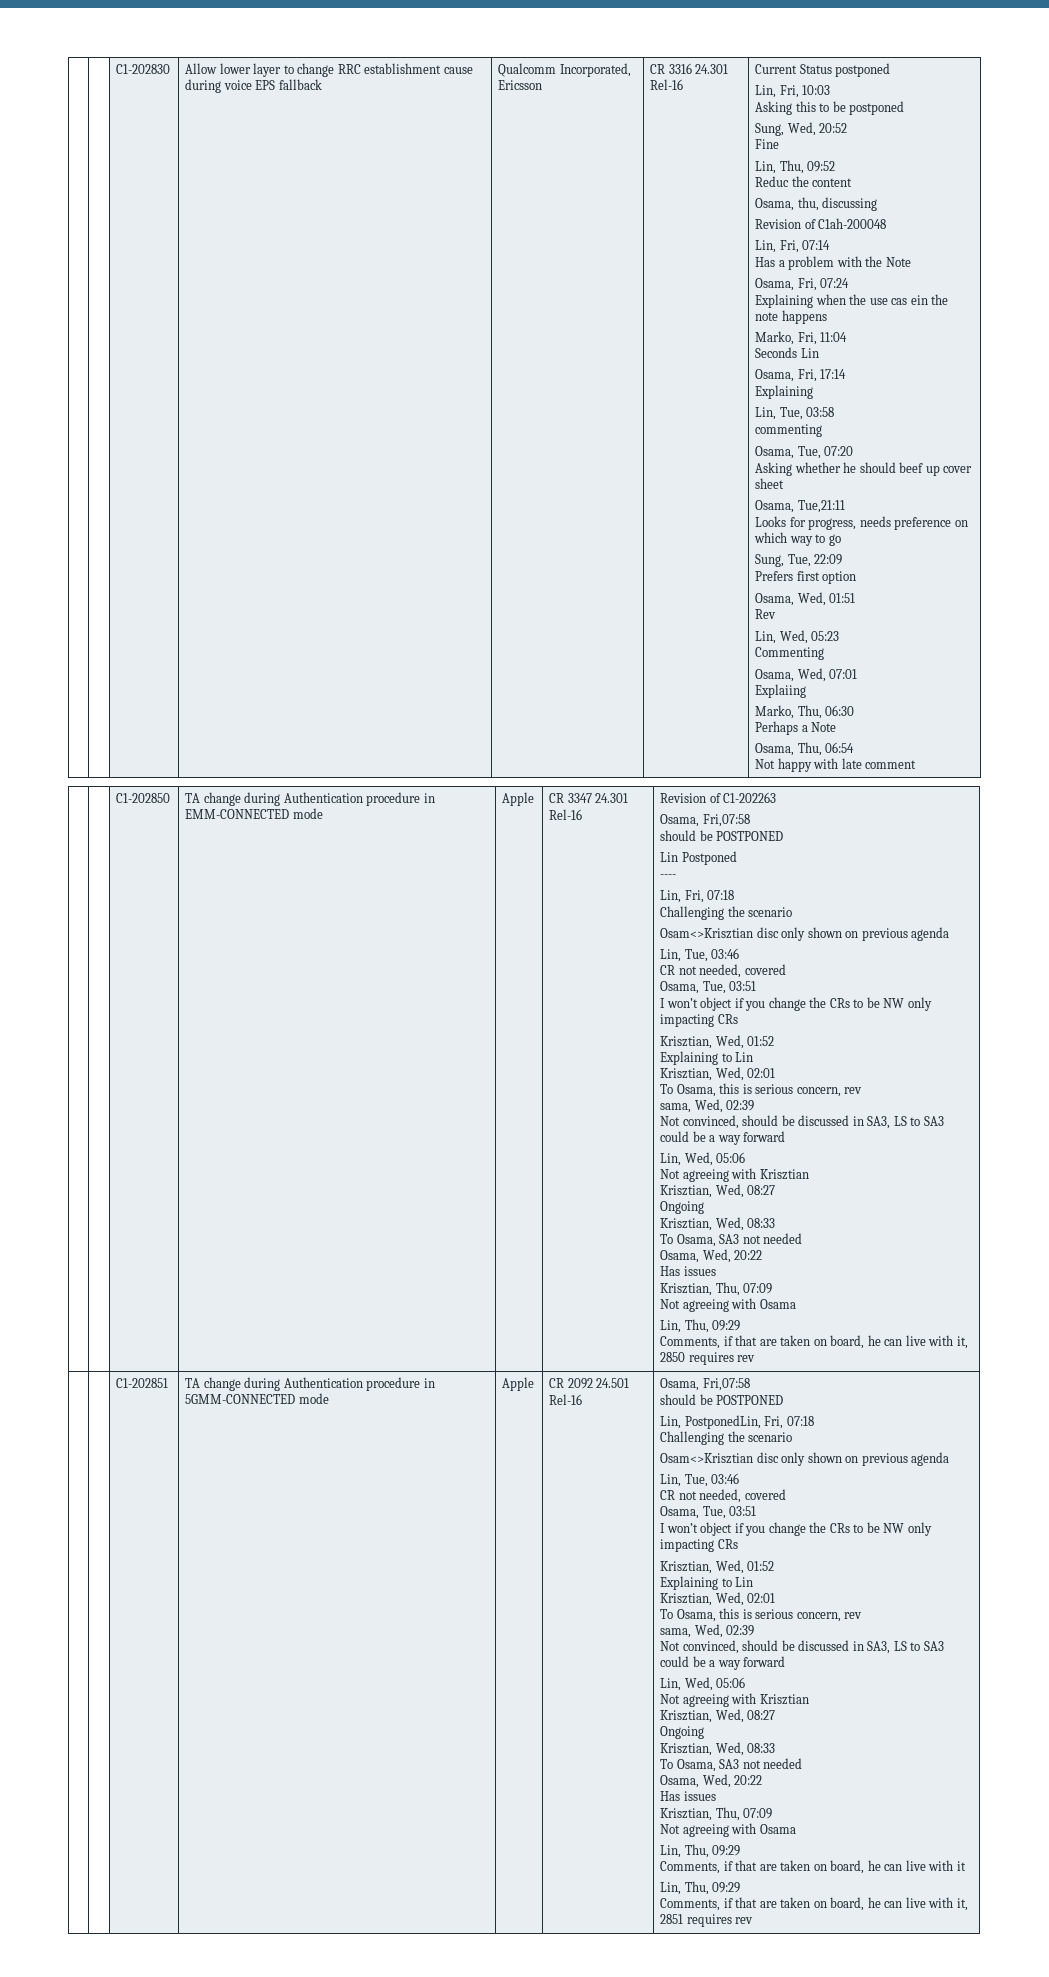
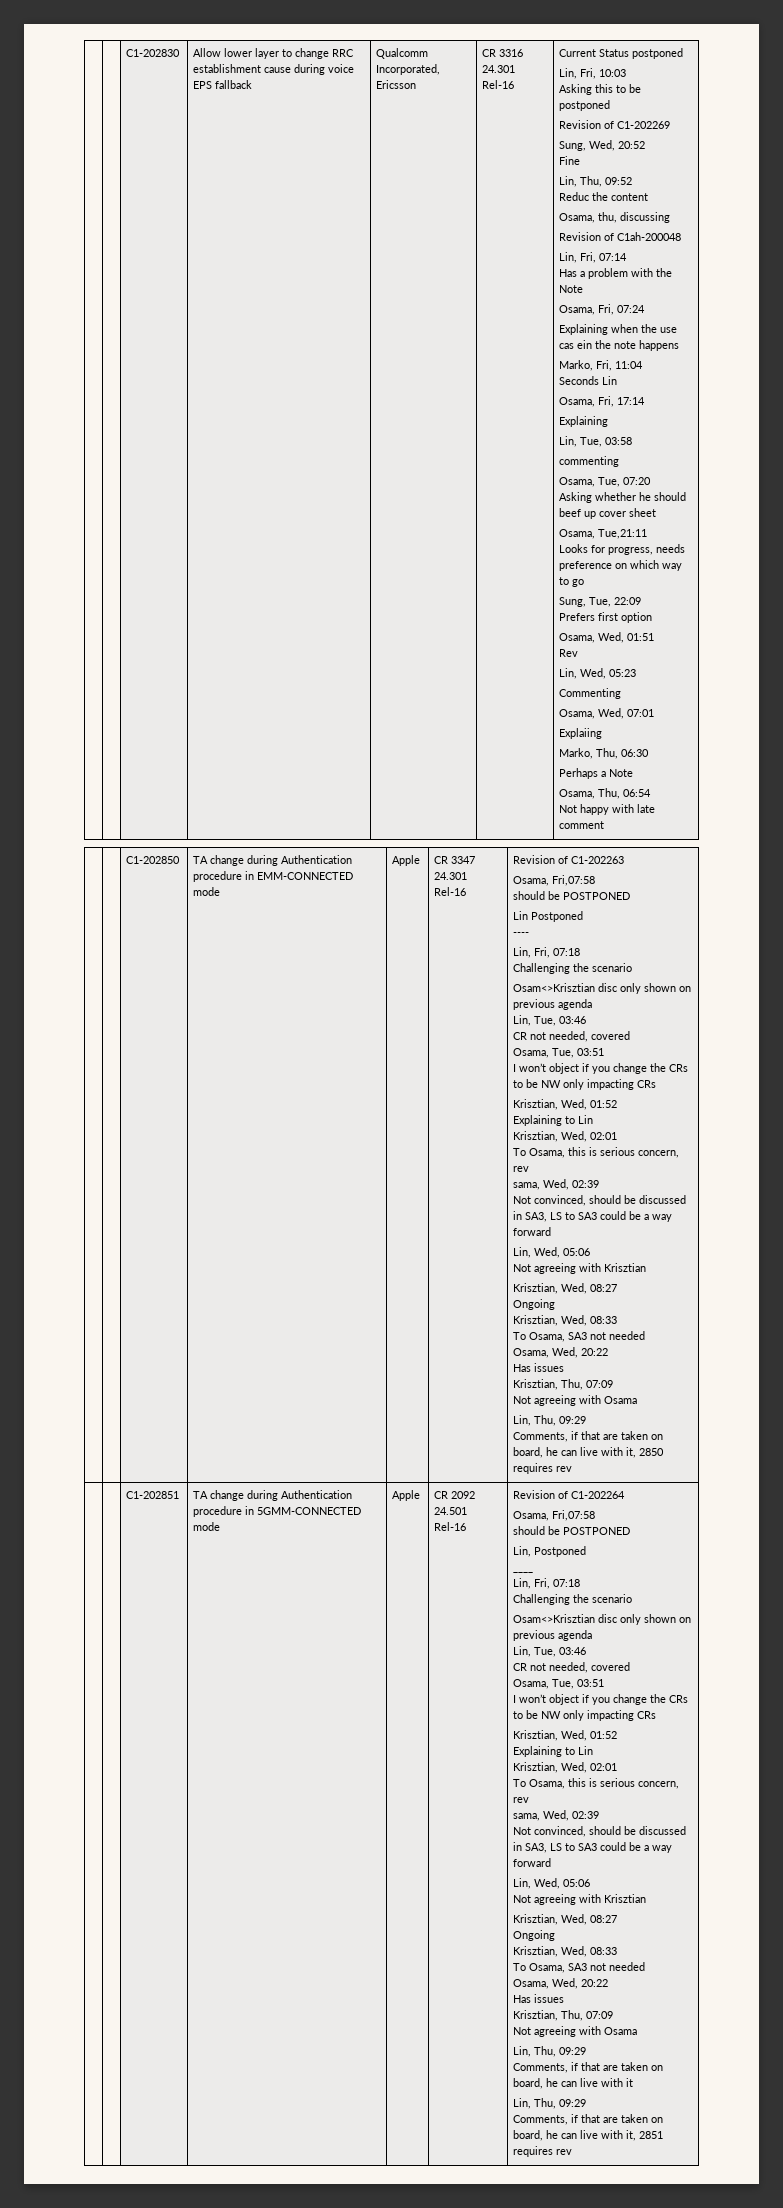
(905, 108) none -> [559,120,671,129] // Revision of C1-202269
(583, 1399) none -> [513,1490,626,1499] Revision of C1-202264 //
[684,1415,761,1429] PostponedLin, -> [534,1546,587,1557] [513,1571,534,1573] [513,1578,532,1589] Postponed // ____ // Lin,

